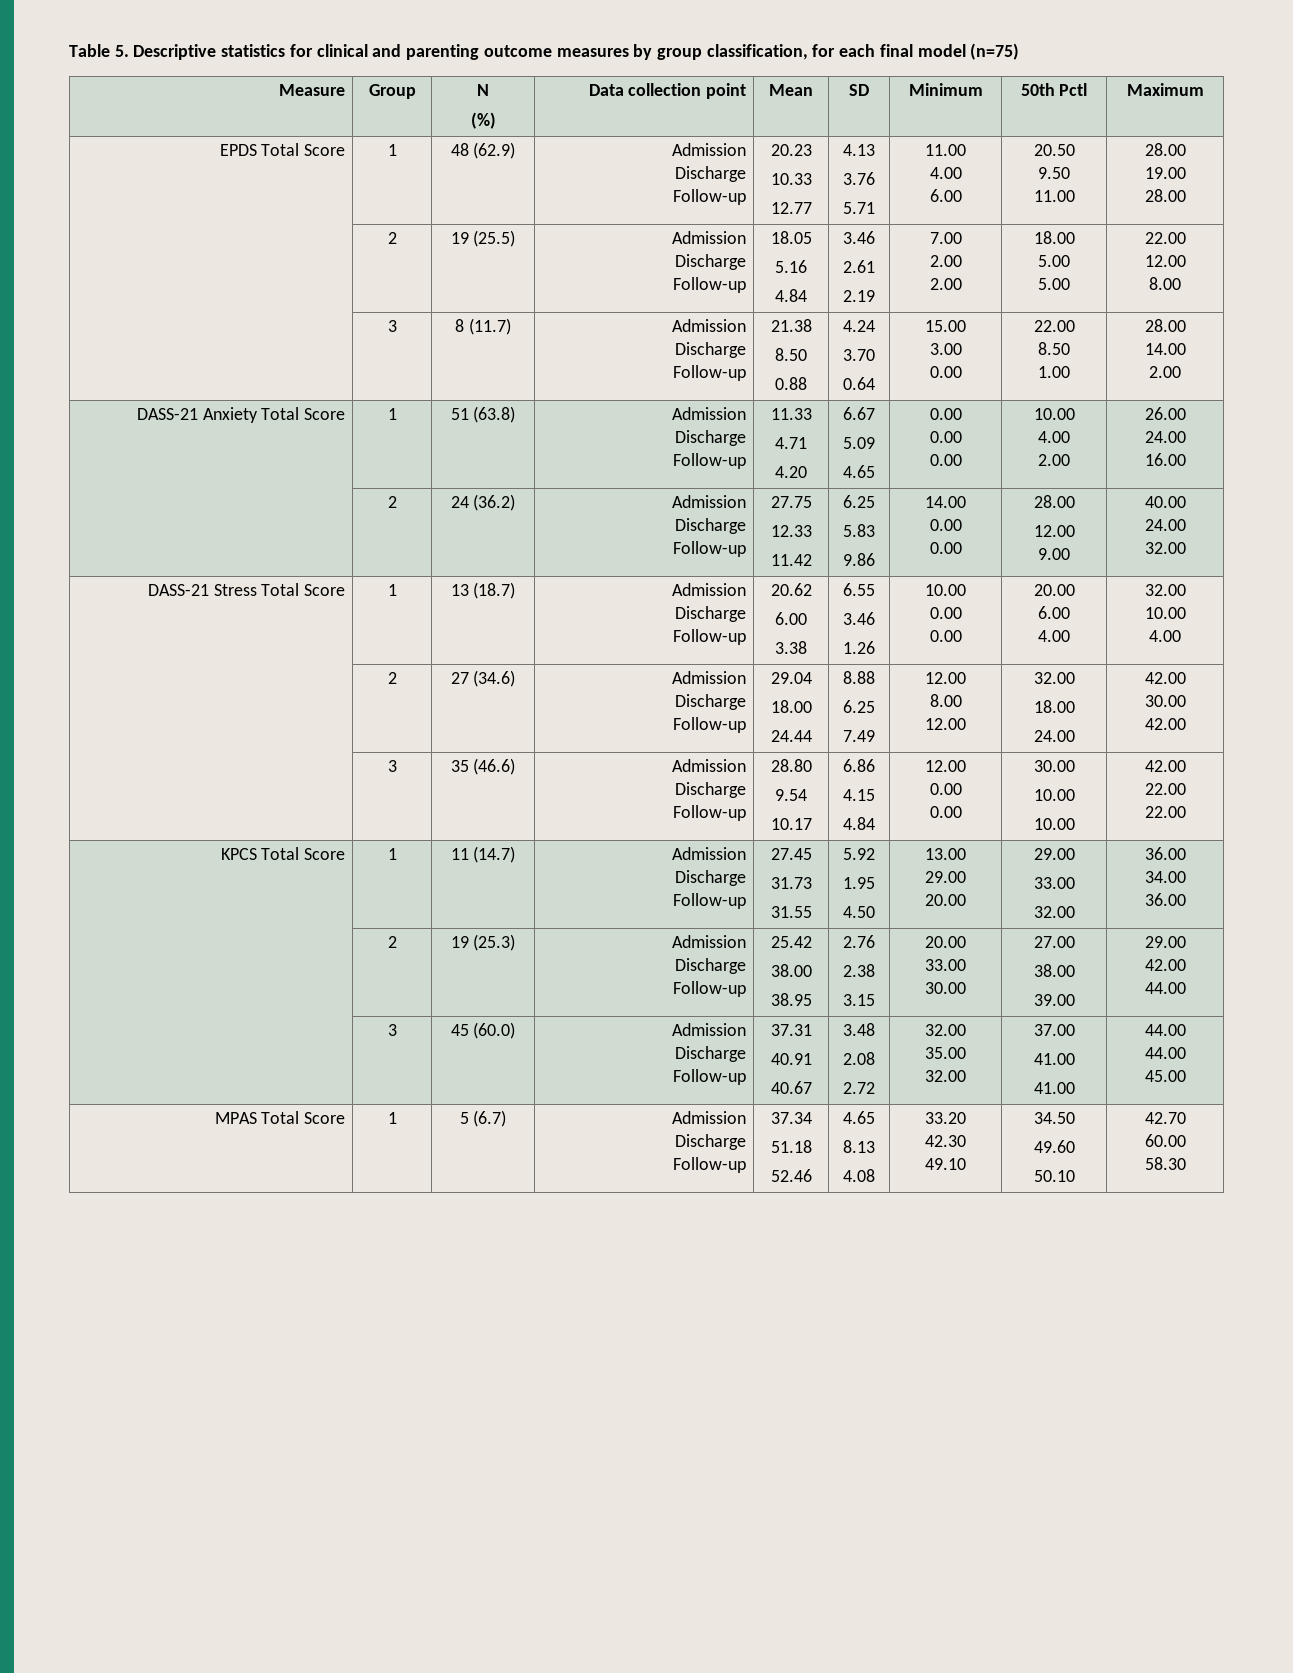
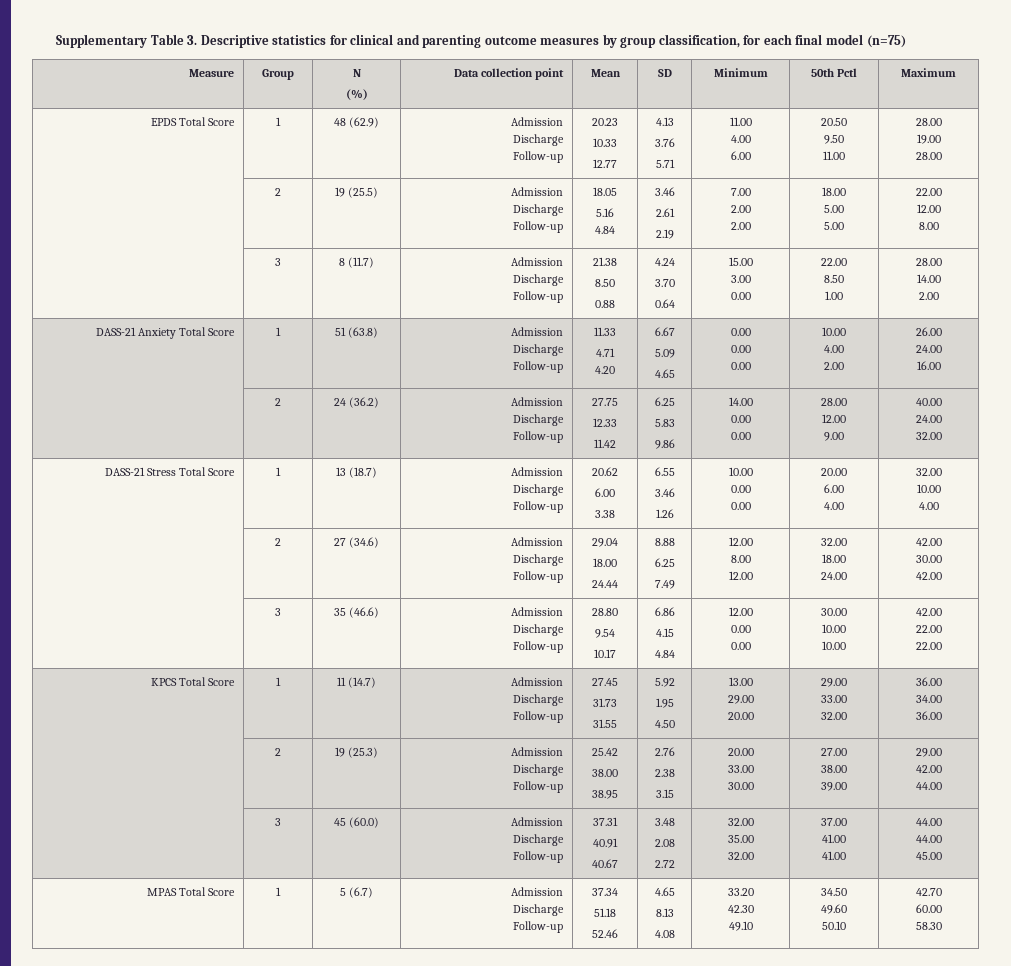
[69,44,129,57] Table 5. -> [56,34,198,48] Supplementary Table 3.

